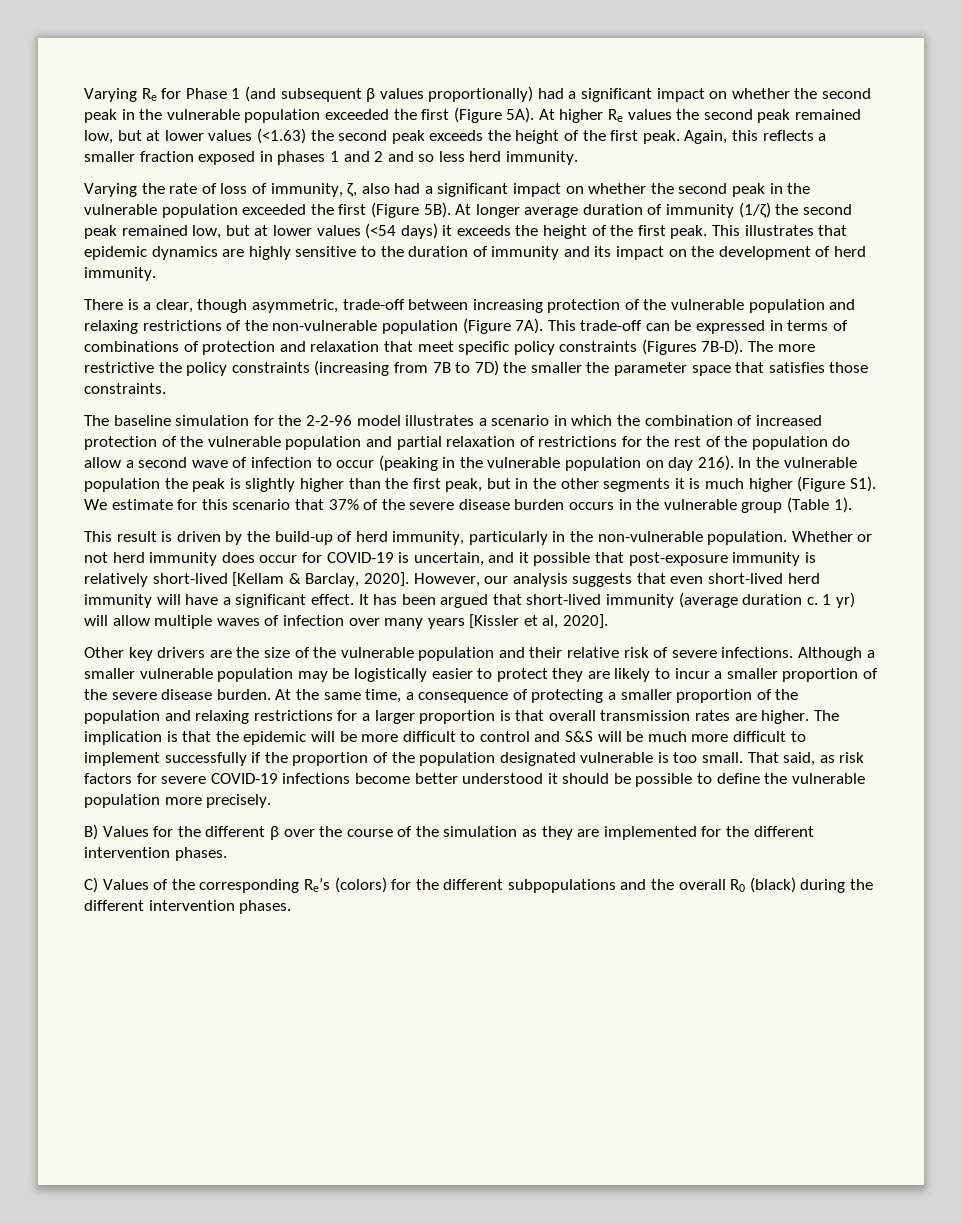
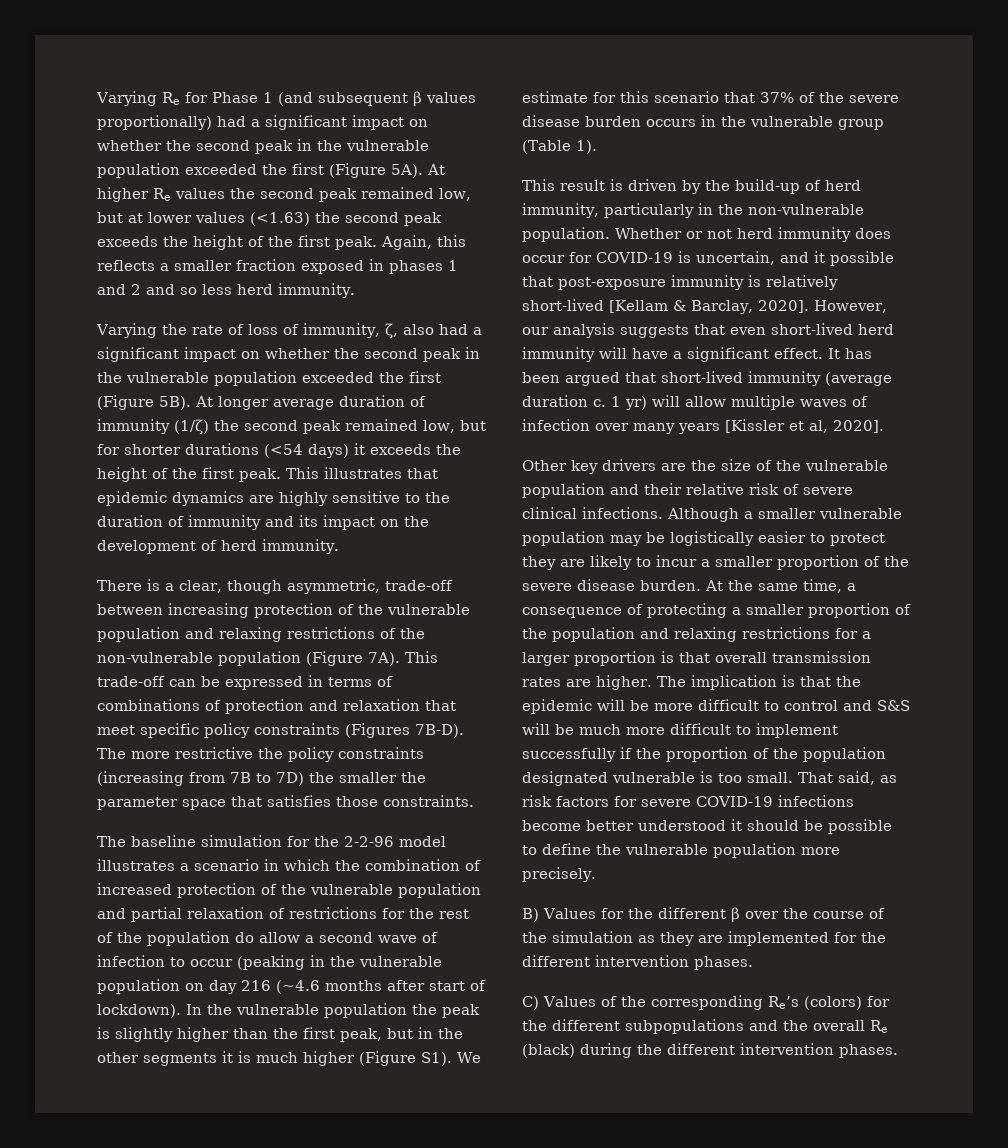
[254,225,361,236] at lower values -> [97,443,259,455] for shorter durations
[697,455,734,471] 216). -> [241,980,486,994] [97,1004,181,1018] 216 (~4.6 months after start of lockdown).
(717, 654) none -> [522,507,577,519] clinical
[730,879,746,892] R0 -> [870,1020,888,1033] Re

